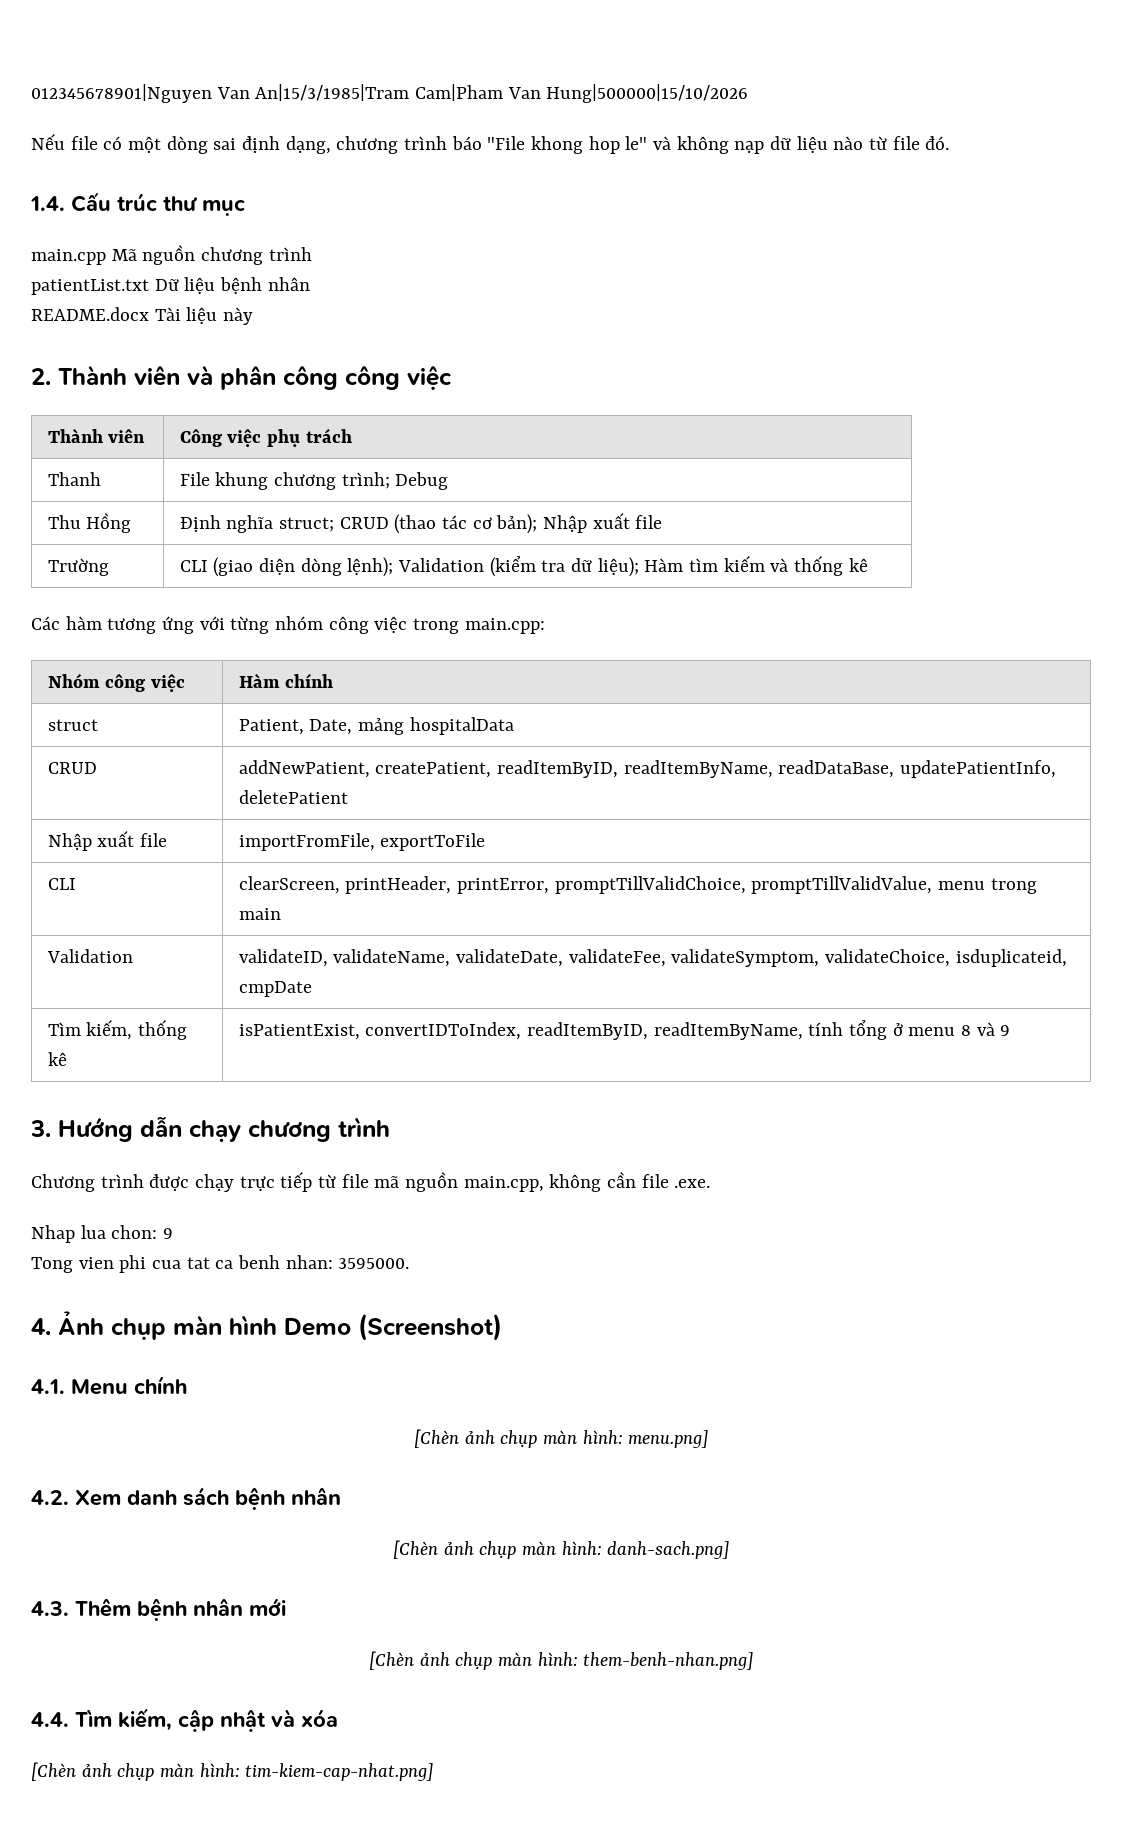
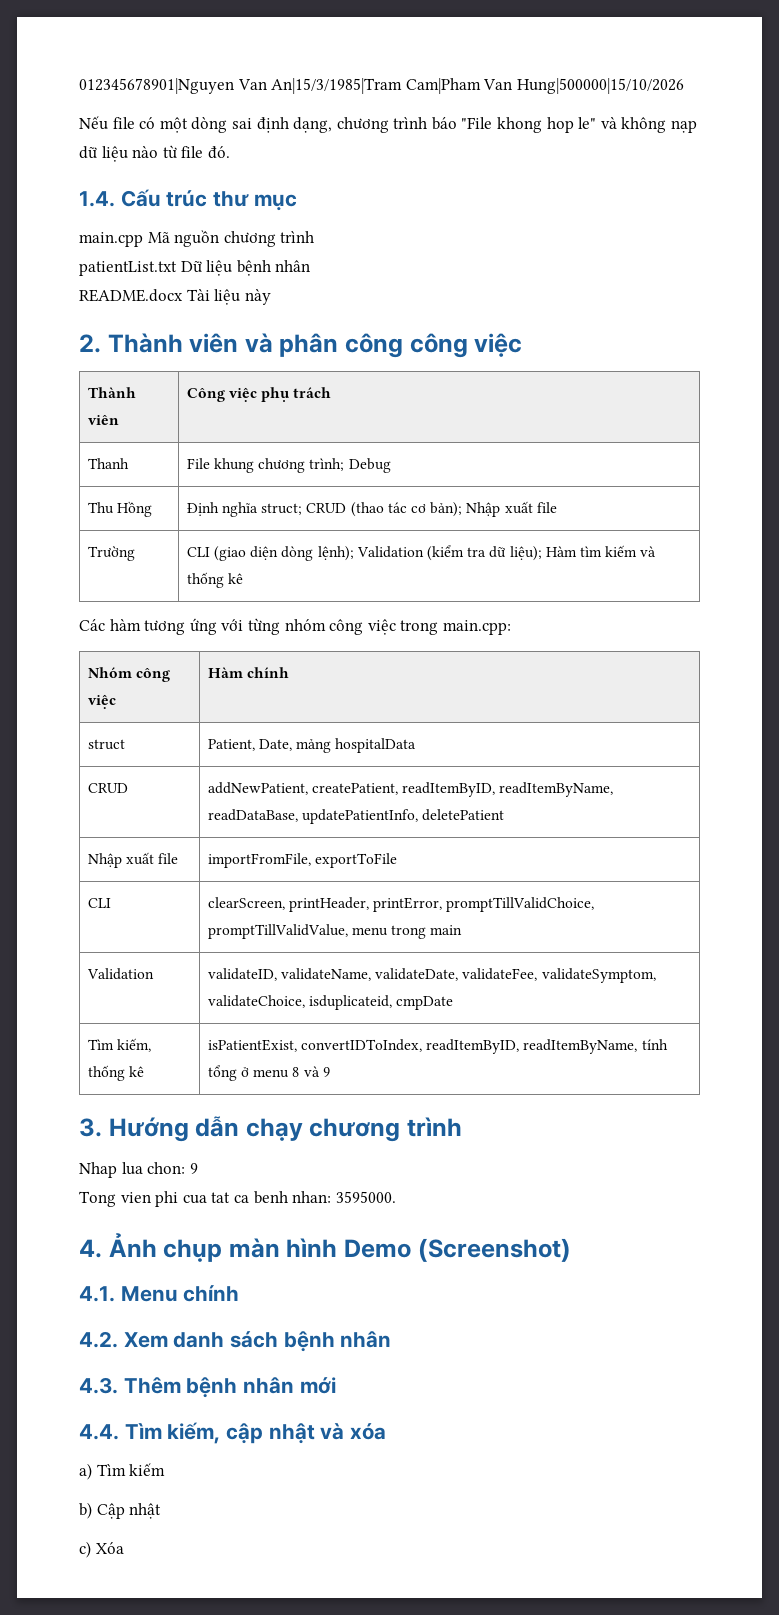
[31,1172,711,1192] // Chương trình được chạy trực tiếp từ file mã nguồn main.cpp, không cần file .exe. -> (463, 1127) none
[413,1429,709,1448] // [Chèn ảnh chụp màn hình: menu.png] -> (240, 1293) none
[392,1540,730,1559] // [Chèn ảnh chụp màn hình: danh-sach.png] -> (392, 1339) none
[368,1651,754,1670] // [Chèn ảnh chụp màn hình: them-benh-nhan.png] -> (336, 1385) none
[31,1762,434,1781] [Chèn ảnh chụp màn hình: tim-kiem-cap-nhat.png] -> [79,1463,166,1480] [79,1502,162,1519] [79,1541,124,1558] a) Tìm kiếm // b) Cập nhật // c) Xóa

